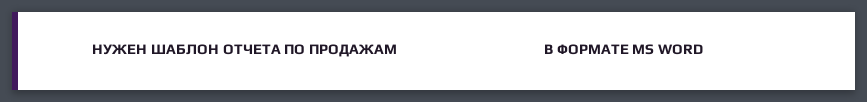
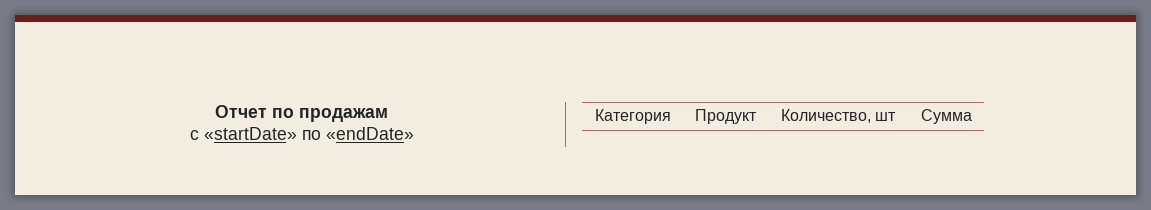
[91,44,398,57] [543,44,704,55] НУЖЕН ШАБЛОН ОТЧЕТА ПО ПРОДАЖАМ // В ФОРМАТЕ MS WORD -> [215,105,388,122] [189,127,414,140] [594,109,671,124] [694,109,757,124] [780,109,897,123] [920,109,972,124] Отчет по продажам // с «startDate» по «endDate» // Категория | Продукт | Количество, шт | Сумма

